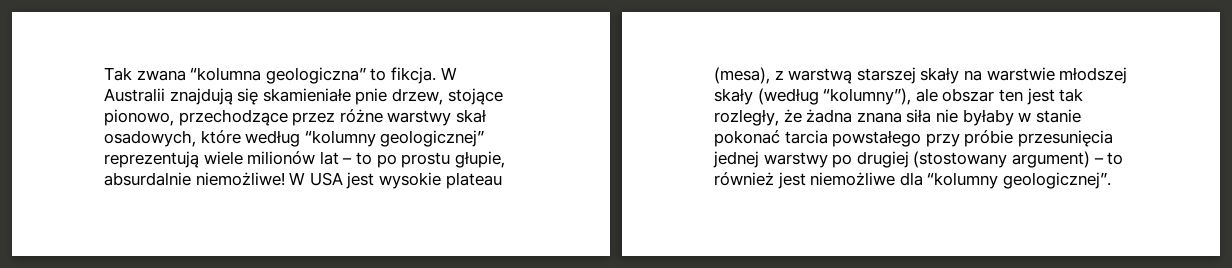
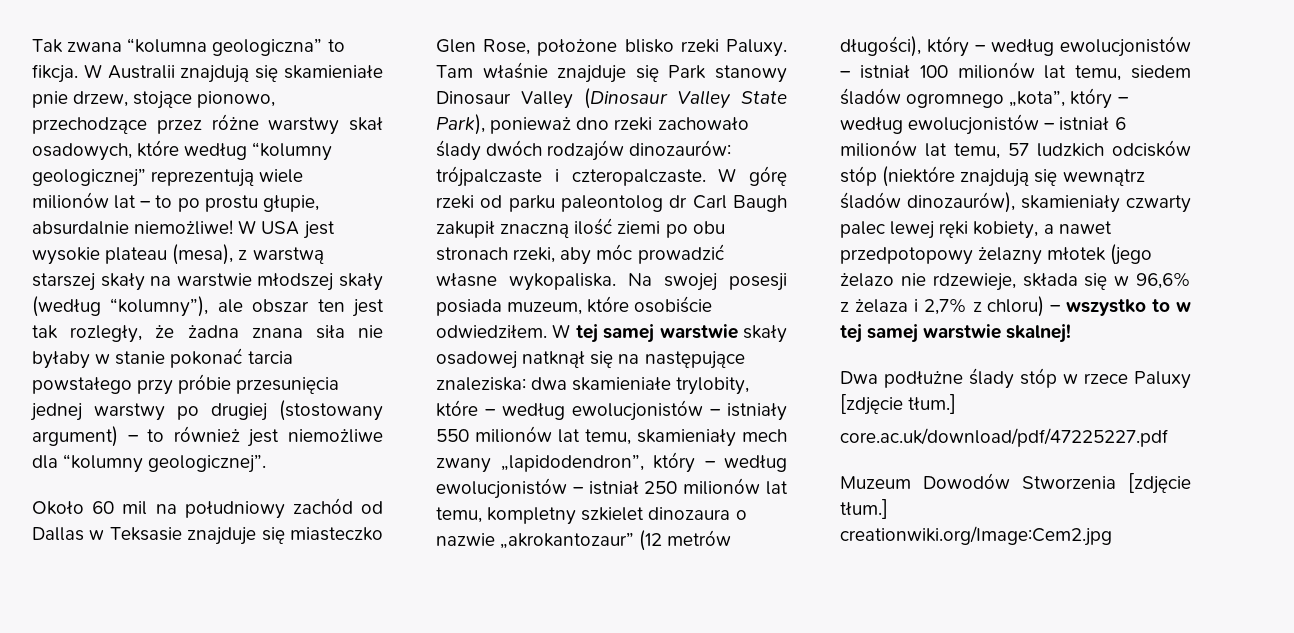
(1111, 180) none -> [32,498,384,519] [32,527,383,545] [436,39,787,57] [436,62,787,83] [436,88,787,109] [436,114,749,135] [436,140,732,161] [436,166,787,187] [436,195,787,212] [436,218,725,238] [436,244,724,265] [436,273,787,291] [436,296,713,316] [436,324,787,343] [436,351,745,369] [436,377,750,395] [436,400,787,421] [436,426,787,447] [436,452,787,473] [436,478,788,499] [436,507,747,525] [436,530,732,551] [840,36,1191,57] [840,62,1191,81] [840,88,1129,109] [840,114,1126,135] [840,140,1191,159] [840,166,1145,187] [840,192,1191,213] [840,221,1112,239] [840,244,1153,265] [840,272,1191,291] [840,296,1191,317] [840,324,1072,343] [840,368,1191,389] [840,394,957,415] [840,428,1168,447] [840,473,1191,494] [840,499,888,519] [840,526,1112,546] // Około 60 mil na południowy zachód od Dallas w Teksasie znajduje się miasteczko Glen Rose, położone blisko rzeki Paluxy. Tam właśnie znajduje się Park stanowy Dinosaur Valley (Dinosaur Valley State Park), ponieważ dno rzeki zachowało ślady dwóch rodzajów dinozaurów: trójpalczaste i czteropalczaste. W górę rzeki od parku paleontolog dr Carl Baugh zakupił znaczną ilość ziemi po obu stronach rzeki, aby móc prowadzić własne wykopaliska. Na swojej posesji posiada muzeum, które osobiście odwiedziłem. W tej samej warstwie skały osadowej natknął się na następujące znaleziska: dwa skamieniałe trylobity, które – według ewolucjonistów – istniały 550 milionów lat temu, skamieniały mech zwany „lapidodendron”, który – według ewolucjonistów – istniał 250 milionów lat temu, kompletny szkielet dinozaura o nazwie „akrokantozaur” (12 metrów długości), który – według ewolucjonistów – istniał 100 milionów lat temu, siedem śladów ogromnego „kota”, który – według ewolucjonistów – istniał 6 milionów lat temu, 57 ludzkich odcisków stóp (niektóre znajdują się wewnątrz śladów dinozaurów), skamieniały czwarty palec lewej ręki kobiety, a nawet przedpotopowy żelazny młotek (jego żelazo nie rdzewieje, składa się w 96,6% z żelaza i 2,7% z chloru) – wszystko to w tej samej warstwie skalnej! // Dwa podłużne ślady stóp w rzece Paluxy [zdjęcie tłum.] // core.ac.uk/download/pdf/47225227.pdf // Muzeum Dowodów Stworzenia [zdjęcie tłum.] // creationwiki.org/Image:Cem2.jpg

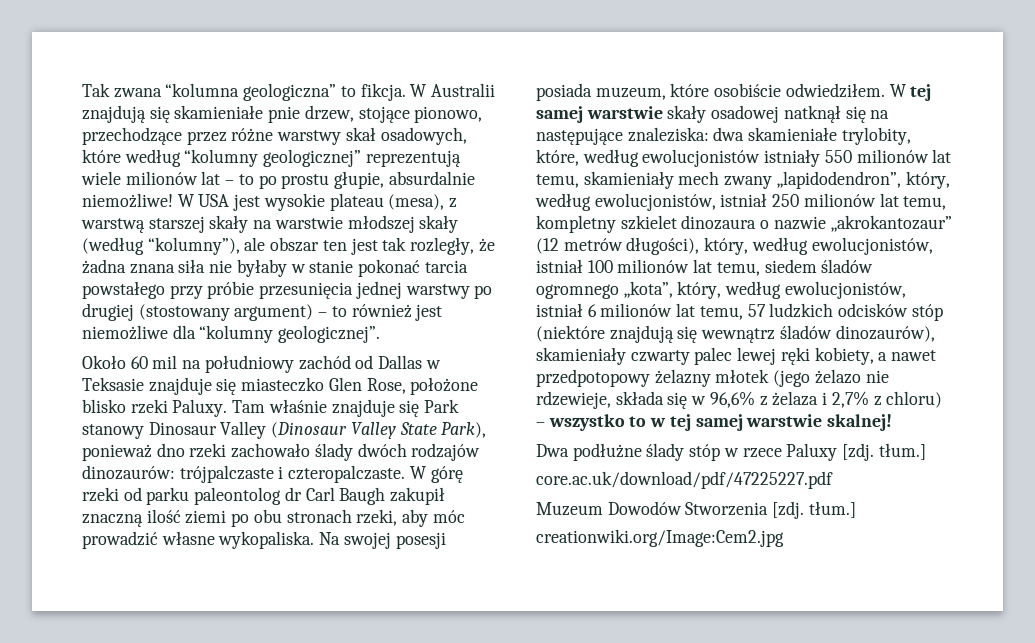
[436,400,721,421] które – według ewolucjonistów – -> [536,149,761,167] które, według ewolucjonistów
[653,452,787,473] [436,478,584,499] który – według ewolucjonistów – -> [905,171,950,189] [535,193,716,211] który, według ewolucjonistów,
[927,36,1191,57] [840,71,851,78] który – według ewolucjonistów – -> [704,237,933,255] który, według ewolucjonistów,
[1070,88,1129,109] [840,114,1056,135] który – według ewolucjonistów – -> [677,281,906,299] który, według ewolucjonistów,
[840,394,903,415] [zdjęcie -> [842,443,875,461] [zdj.
[1128,473,1191,494] [zdjęcie -> [772,501,805,519] [zdj.

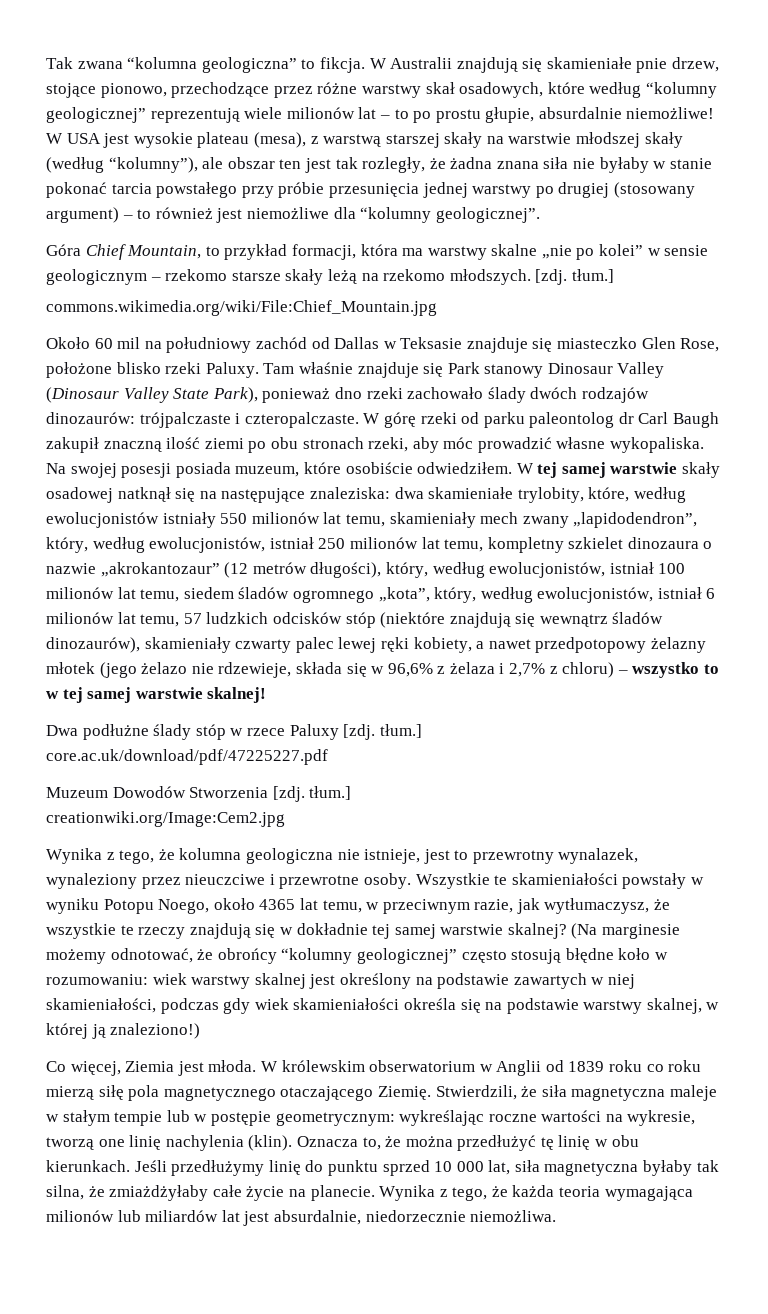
[138,304,230,321] (stostowany -> [613,182,695,198] (stosowany
(381, 334) none -> [46,244,709,260] [46,269,614,285] [46,300,437,316] // Góra Chief Mountain, to przykład formacji, która ma warstwy skalne „nie po kolei” w sensie geologicznym – rzekomo starsze skały leżą na rzekomo młodszych. [zdj. tłum.] // commons.wikimedia.org/wiki/File:Chief_Mountain.jpg
(784, 538) none -> [46,848,639,864] [46,873,704,889] [46,898,671,914] [46,923,681,939] [46,948,668,964] [46,973,635,989] [46,998,720,1014] [46,1023,201,1039] [46,1060,702,1076] [46,1085,717,1101] [46,1110,696,1126] [46,1135,639,1151] [46,1160,719,1176] [46,1185,693,1201] [46,1210,557,1226] // Wynika z tego, że kolumna geologiczna nie istnieje, jest to przewrotny wynalazek, wynaleziony przez nieuczciwe i przewrotne osoby. Wszystkie te skamieniałości powstały w wyniku Potopu Noego, około 4365 lat temu, w przeciwnym razie, jak wytłumaczysz, że wszystkie te rzeczy znajdują się w dokładnie tej samej warstwie skalnej? (Na marginesie możemy odnotować, że obrońcy “kolumny geologicznej” często stosują błędne koło w rozumowaniu: wiek warstwy skalnej jest określony na podstawie zawartych w niej skamieniałości, podczas gdy wiek skamieniałości określa się na podstawie warstwy skalnej, w której ją znaleziono!) // Co więcej, Ziemia jest młoda. W królewskim obserwatorium w Anglii od 1839 roku co roku mierzą siłę pola magnetycznego otaczającego Ziemię. Stwierdzili, że siła magnetyczna maleje w stałym tempie lub w postępie geometrycznym: wykreślając roczne wartości na wykresie, tworzą one linię nachylenia (klin). Oznacza to, że można przedłużyć tę linię w obu kierunkach. Jeśli przedłużymy linię do punktu sprzed 10 000 lat, siła magnetyczna byłaby tak silna, że zmiażdżyłaby całe życie na planecie. Wynika z tego, że każda teoria wymagająca milionów lub miliardów lat jest absurdalnie, niedorzecznie niemożliwa.

